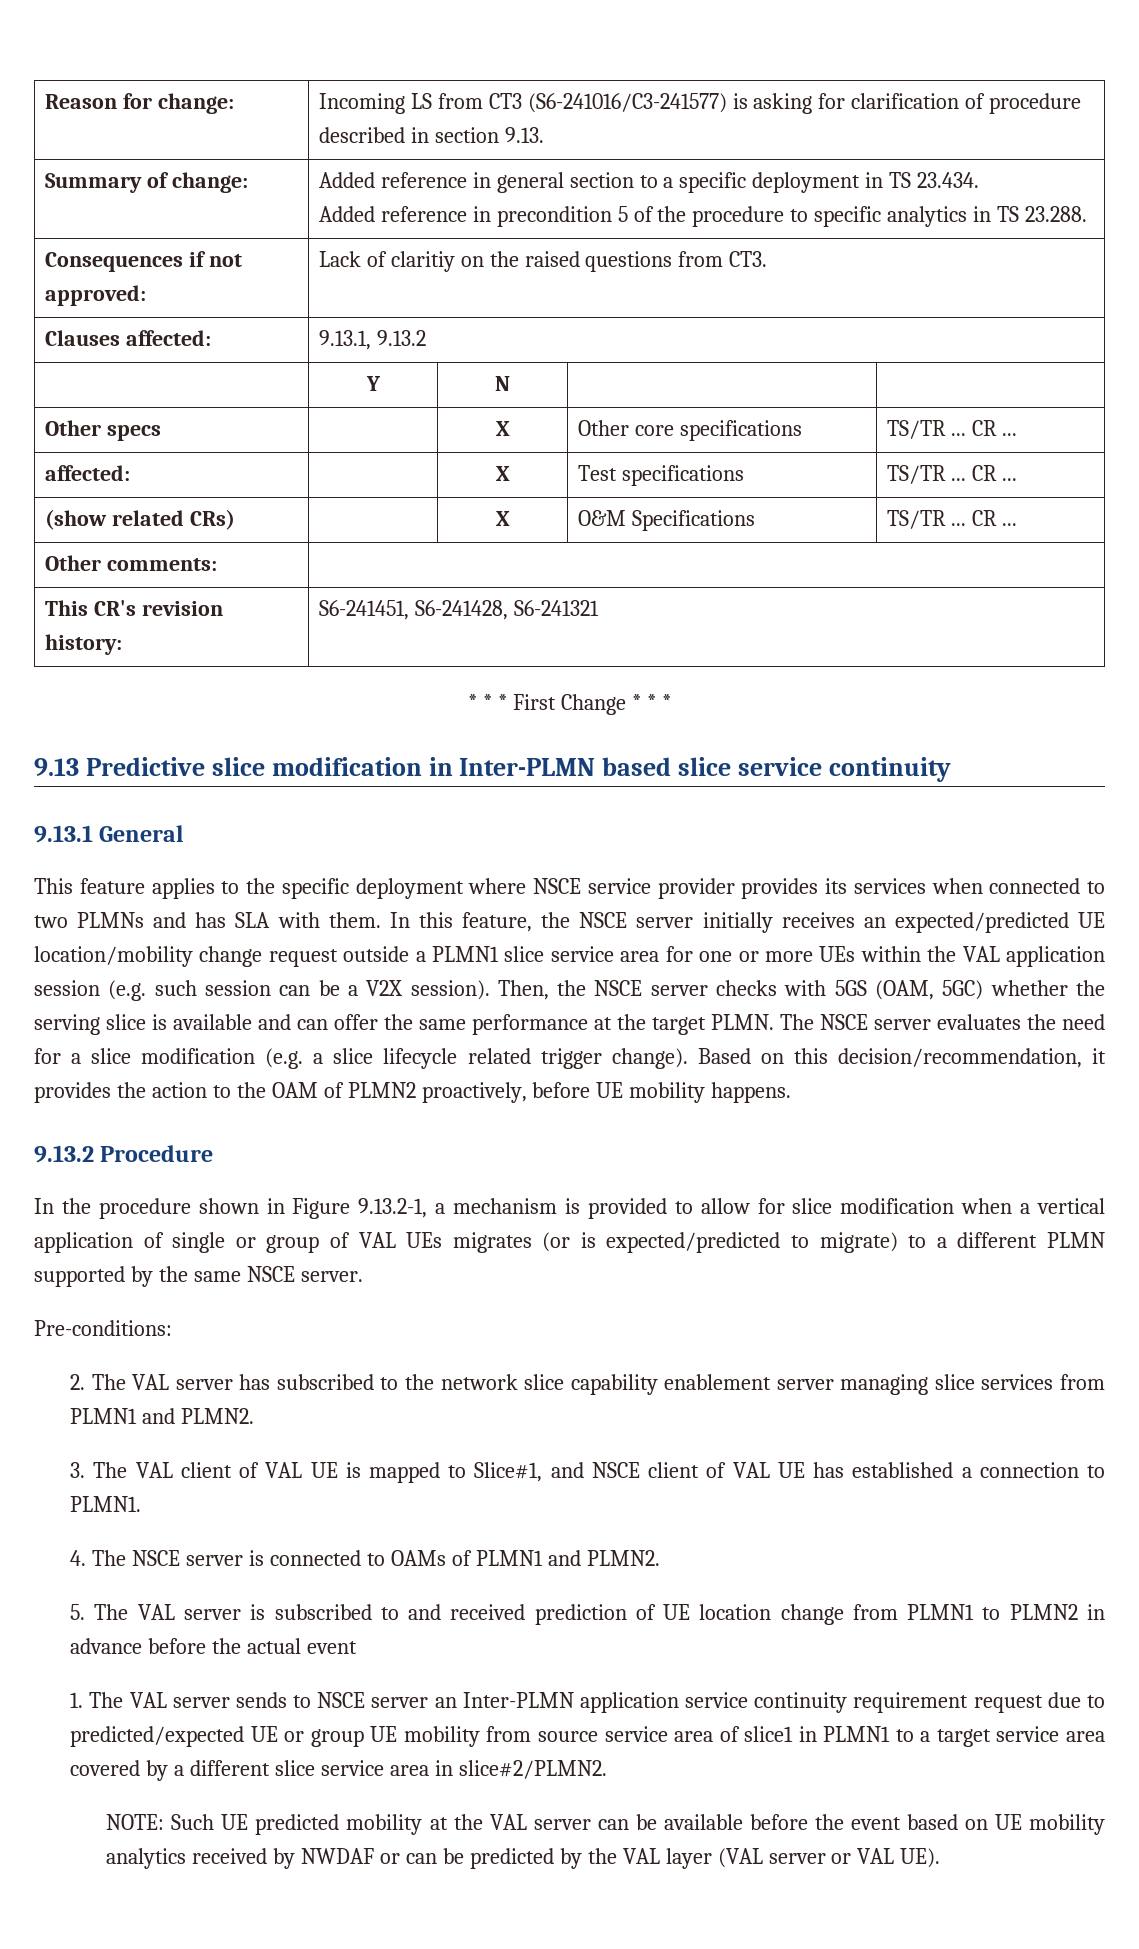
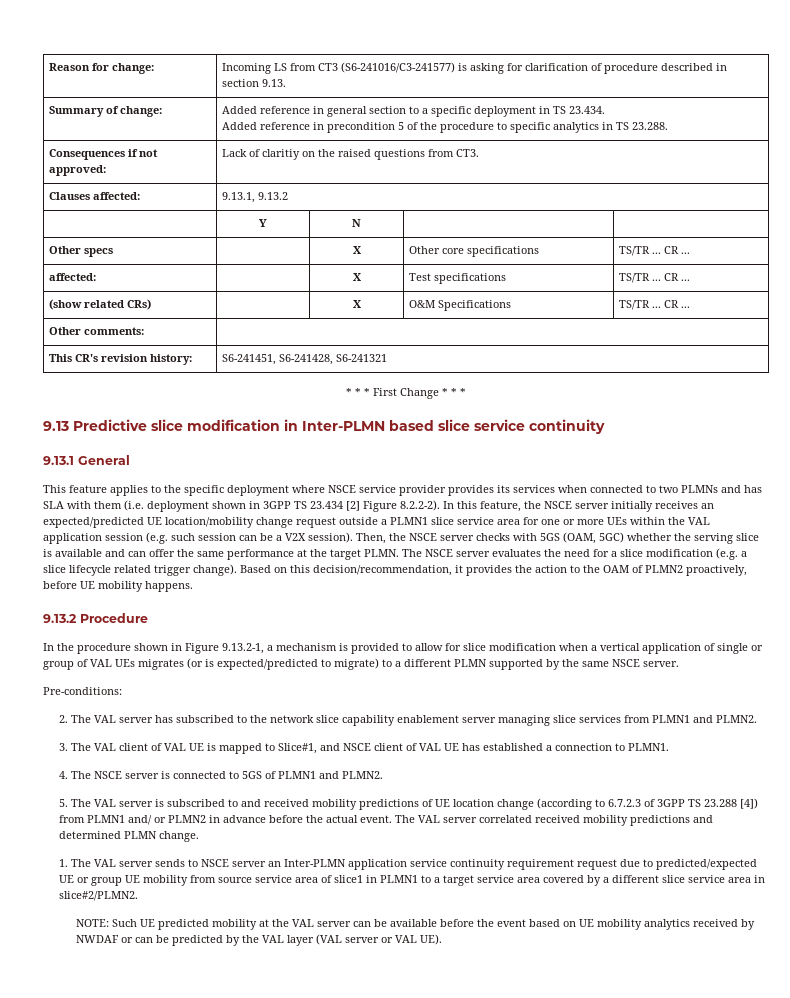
[328,912,381,928] them. -> [94,500,440,512] them (i.e. deployment shown in 3GPP TS 23.434 [2] Figure 8.2.2-2).
[390,1550,446,1566] OAMs -> [242,771,263,779] 5GS
[534,1604,627,1625] prediction -> [312,799,420,810] mobility predictions
[852,1604,1001,1620] from PLMN1 to -> [537,798,759,810] [59,815,167,825] (according to 6.7.2.3 of 3GPP TS 23.288 [4]) from PLMN1 and/ or
[306,1641,357,1654] event -> [360,815,714,826] [59,831,200,842] event. The VAL server correlated received mobility predictions and determined PLMN change.

